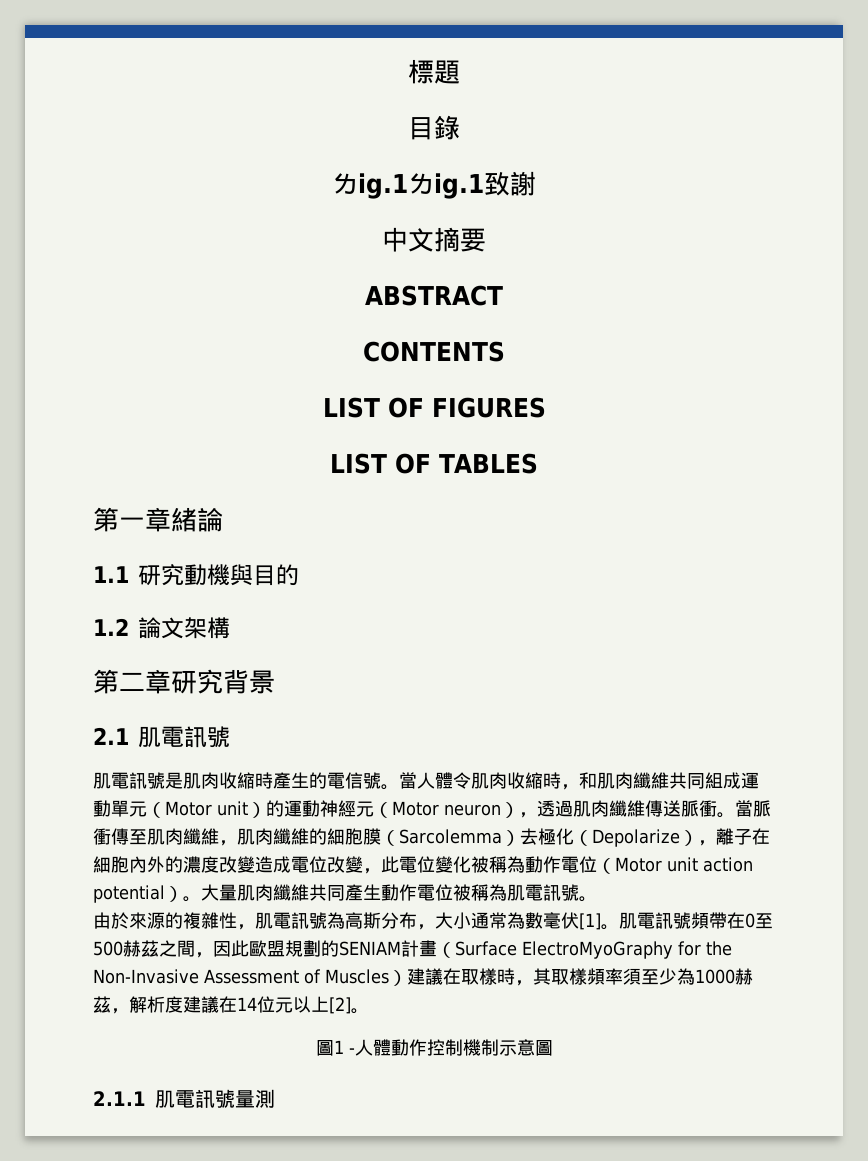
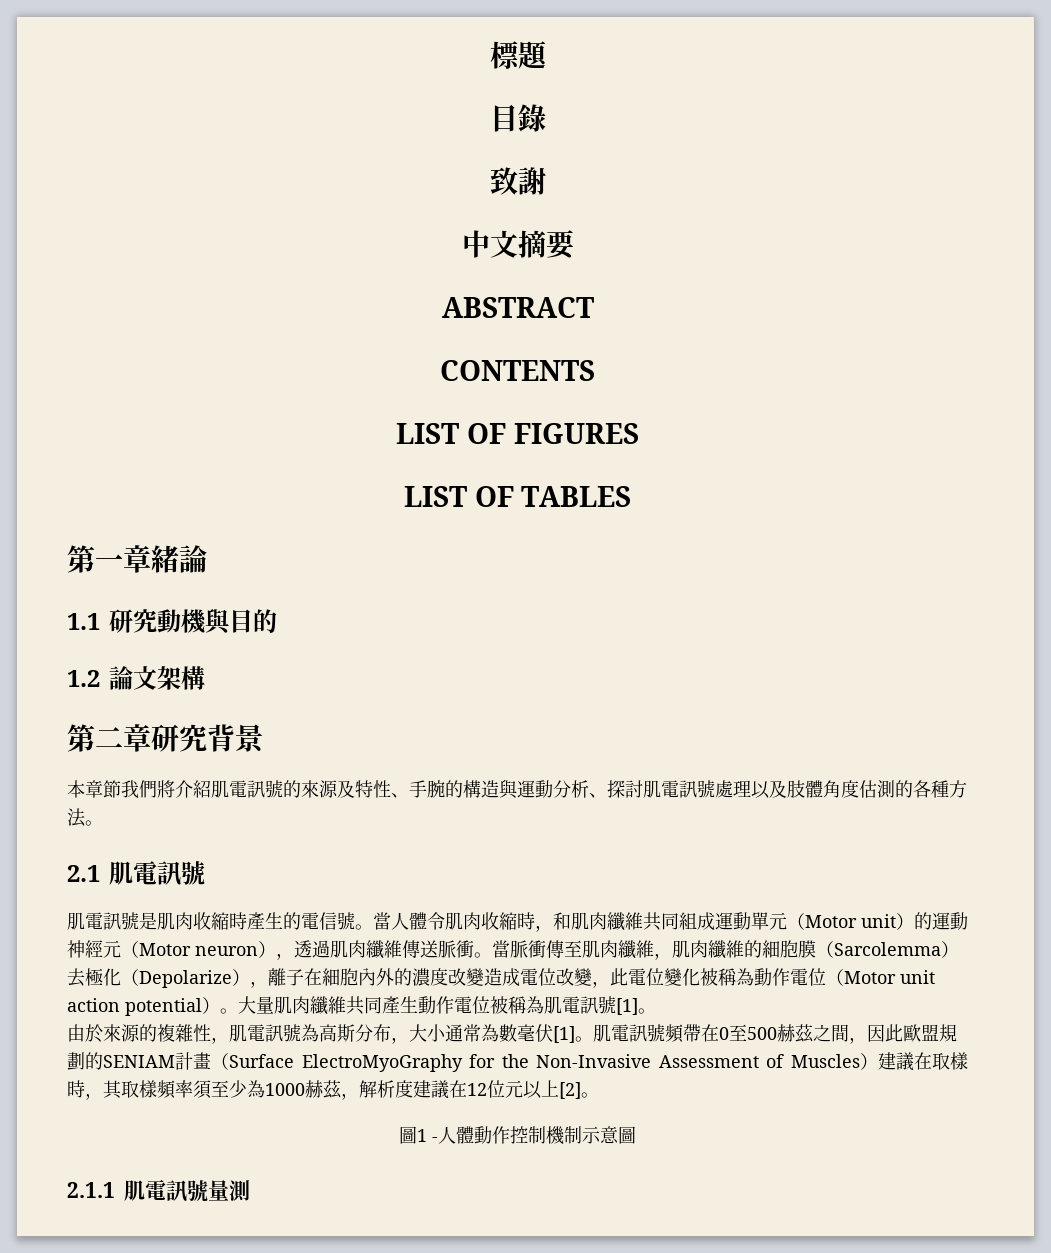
[332,173,484,199] ㄌig.1ㄌig.1 -> (546, 118) none
(275, 682) none -> [67,779,967,799] [67,808,103,827] // 本章節我們將介紹肌電訊號的來源及特性、手腕的構造與運動分析、探討肌電訊號處理以及肢體角度估測的各種方法。
(579, 892) none -> [616,998,638,1015] [1]
[237,997,257,1011] 14 -> [467,1083,487,1096] 12

